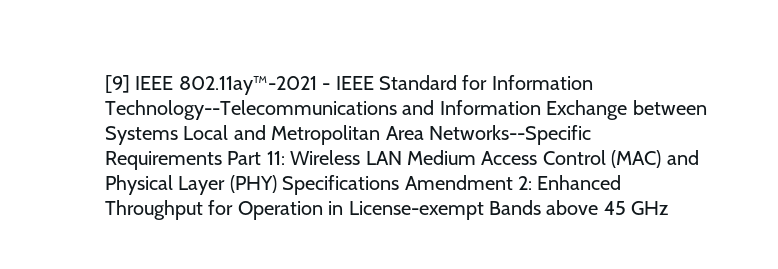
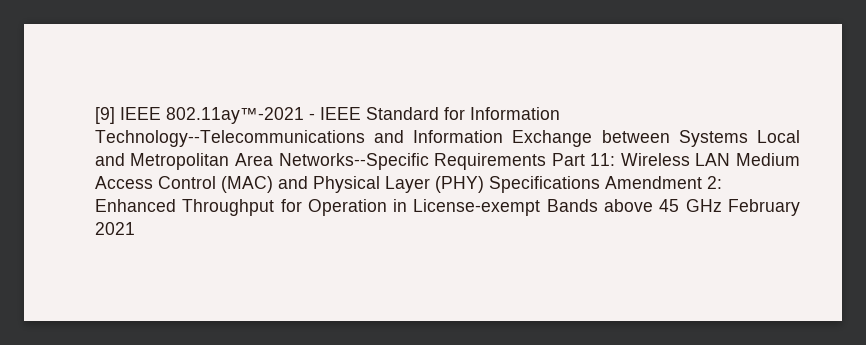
(669, 208) none -> [728,199,801,216] [94,222,135,235] February 2021

